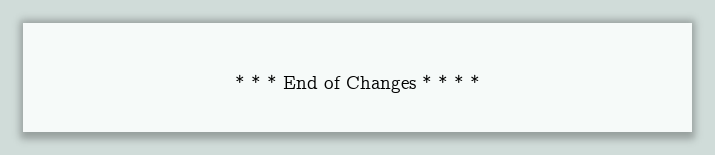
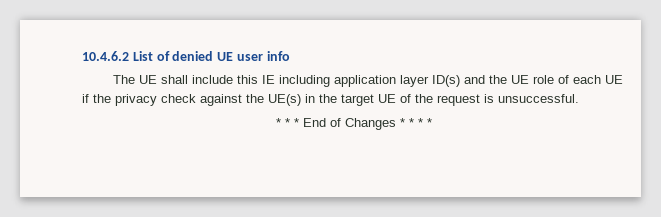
(235, 81) none -> [82,51,290,61] [113,75,624,87] [82,94,579,106] 10.4.6.2 List of denied UE user info // The UE shall include this IE including application layer ID(s) and the UE role of each UE if the privacy check against the UE(s) in the target UE of the request is unsuccessful. //

